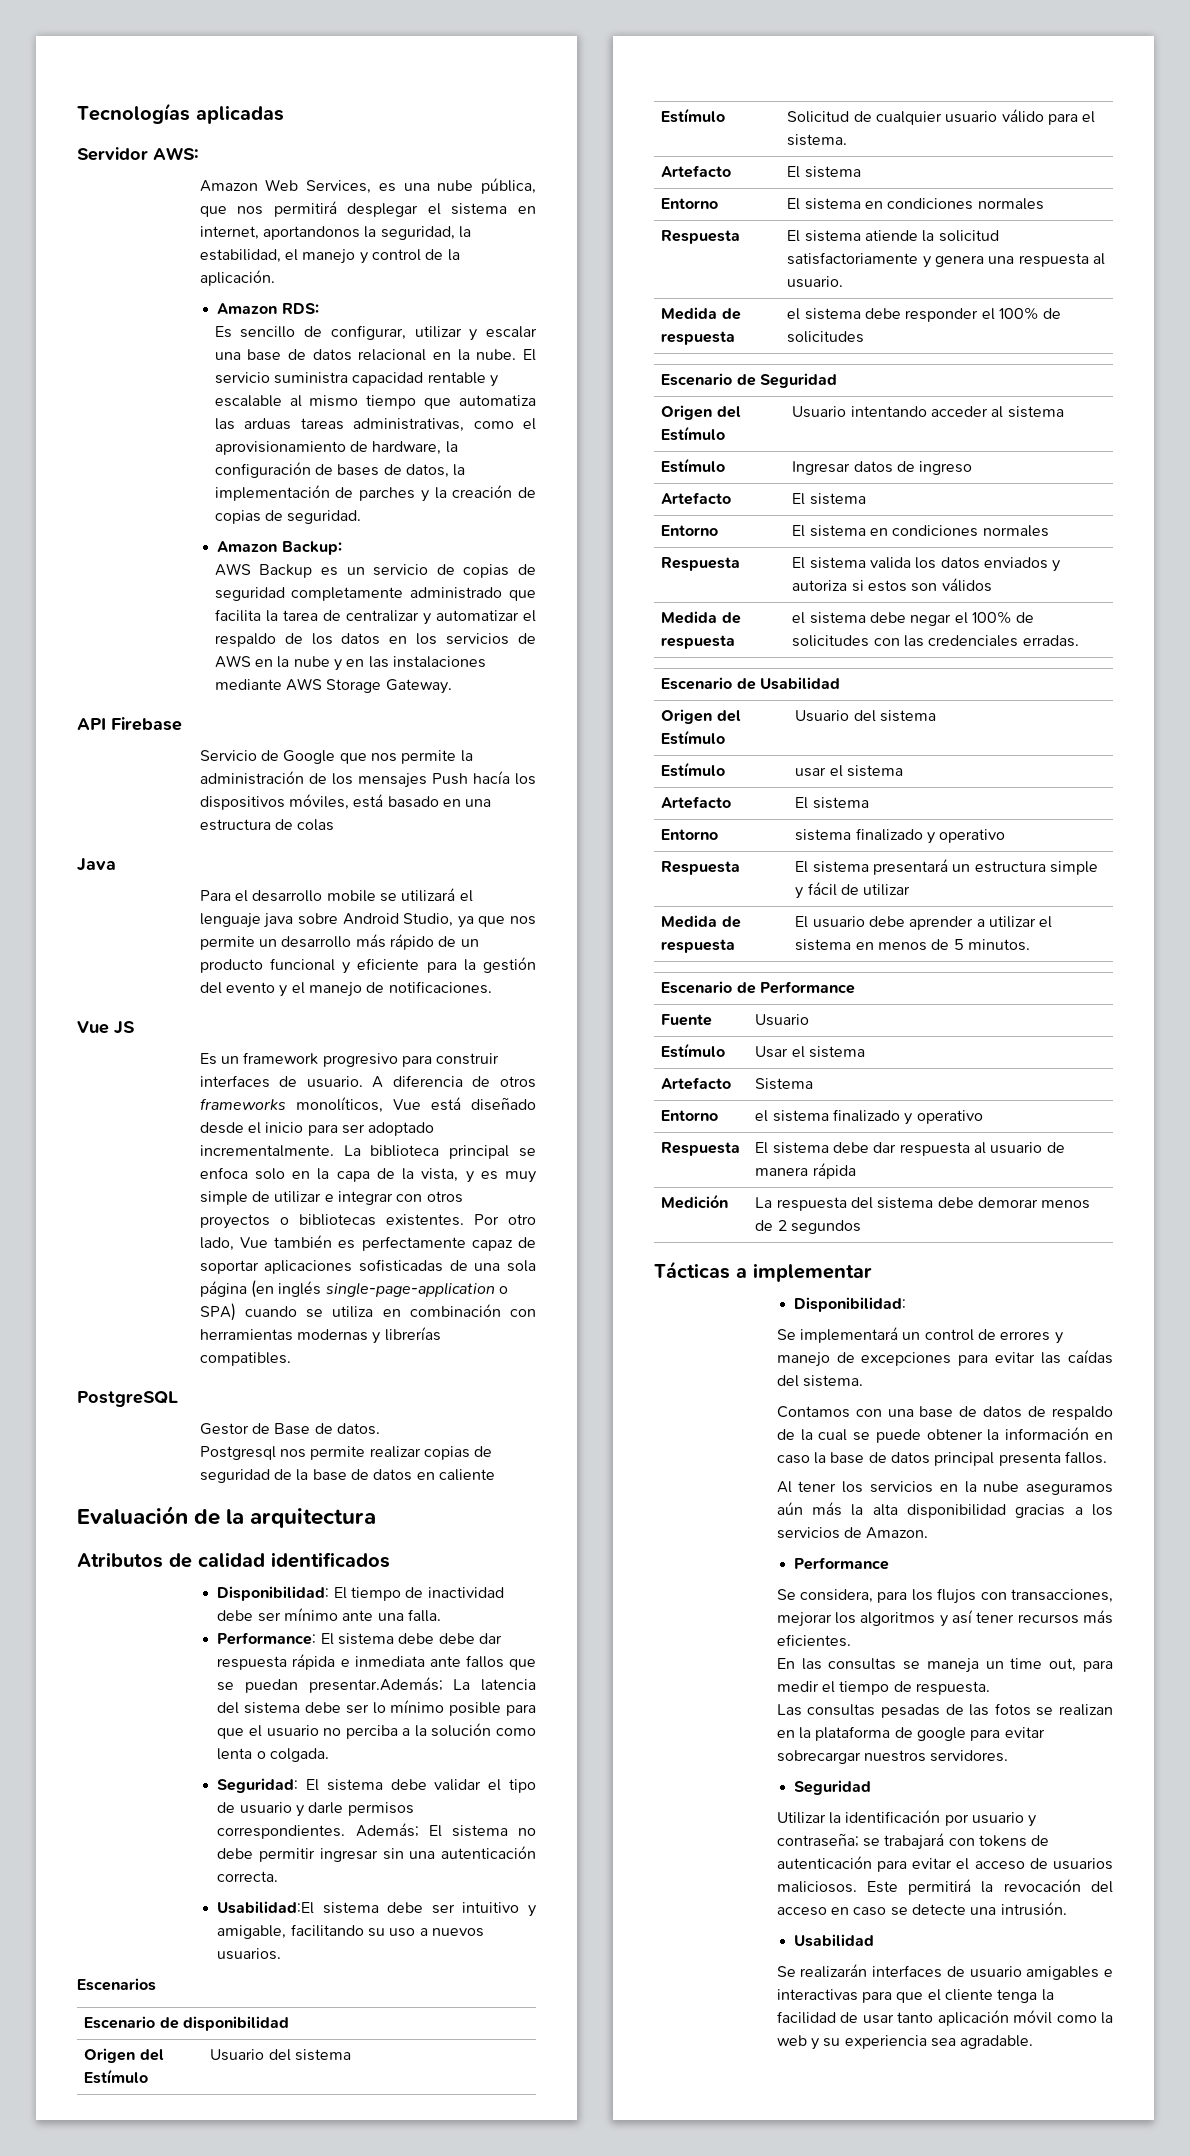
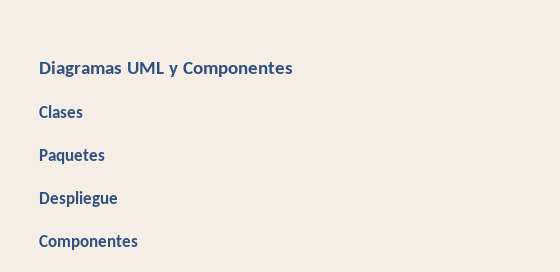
[77,103,284,124] [77,147,199,161] [199,178,536,194] [199,201,537,217] [199,226,472,240] [199,249,460,264] [199,270,275,286] [217,303,319,314] [214,325,537,341] [214,349,537,361] [214,372,498,387] [214,395,536,409] [214,418,536,432] [214,441,458,455] [214,462,466,478] [214,485,536,502] [214,510,362,524] [217,541,342,555] [214,563,536,578] [214,587,536,601] [214,609,536,625] [214,633,536,647] [214,655,486,671] [214,678,452,694] [77,717,182,731] [199,750,473,764] [199,771,536,788] [199,794,492,810] [199,819,335,831] [77,858,116,871] [199,888,473,902] [199,913,536,928] [199,934,479,950] [199,957,536,974] [199,981,492,997] [77,1021,135,1034] [199,1052,500,1067] [199,1075,536,1088] [199,1097,536,1113] [199,1122,435,1136] [199,1145,536,1159] [199,1167,536,1183] [199,1191,463,1205] [199,1214,536,1229] [199,1235,536,1251] [199,1259,536,1274] [199,1280,509,1298] [199,1303,536,1321] [199,1327,441,1344] [199,1352,291,1366] [77,1391,178,1407] [199,1423,381,1435] [199,1446,493,1460] [199,1469,495,1483] [77,1505,377,1528] [77,1552,390,1568] [217,1586,504,1601] [217,1608,441,1622] [217,1632,502,1645] [217,1654,536,1670] [217,1677,536,1693] [217,1700,536,1716] [217,1723,536,1739] [217,1748,329,1762] [217,1778,536,1793] [217,1802,414,1817] [217,1823,536,1839] [217,1846,536,1862] [217,1871,279,1882] [217,1901,536,1917] [217,1924,484,1939] [217,1948,282,1960] [77,1978,156,1991] [84,2016,290,2031] [84,2048,164,2063] [84,2069,149,2084] [210,2049,352,2061] [661,108,726,123] [787,109,1096,125] [787,134,848,146] [661,165,732,178] [787,166,861,178] [661,198,719,209] [787,198,1044,210] [661,230,741,244] [787,230,999,242] [787,252,1105,268] [787,276,844,288] [661,307,741,320] [661,331,736,345] [787,307,1062,322] [787,331,865,343] [661,373,838,388] [661,405,741,420] [661,426,726,441] [792,406,1064,418] [661,458,726,473] [792,461,973,475] [661,492,732,505] [792,493,866,505] [661,525,719,536] [792,525,1049,537] [661,557,741,571] [792,557,1061,572] [792,578,992,592] [661,611,741,624] [661,635,736,649] [792,611,1035,626] [792,635,1079,647] [661,677,841,690] [661,709,741,724] [661,730,726,745] [795,710,937,722] [661,762,726,777] [795,765,904,777] [661,796,732,809] [795,797,869,809] [661,829,719,840] [795,828,1006,844] [661,861,741,875] [795,859,1098,875] [795,882,911,899] [661,915,741,928] [661,939,736,953] [795,916,1053,930] [795,939,1030,951] [661,981,856,994] [661,1014,713,1026] [755,1014,810,1026] [661,1043,726,1058] [755,1046,866,1058] [661,1077,732,1090] [755,1078,814,1090] [661,1110,719,1121] [755,1109,983,1125] [661,1142,741,1156] [755,1142,1065,1156] [755,1163,856,1179] [661,1194,729,1209] [755,1197,1091,1211] [755,1220,862,1234] [654,1261,872,1282] [794,1297,907,1312] [776,1327,1063,1344] [776,1350,1113,1367] [776,1375,864,1387] [776,1406,1113,1420] [776,1427,1113,1443] [776,1451,1107,1466] [776,1481,1113,1495] [776,1502,1113,1518] [776,1527,929,1539] [794,1557,890,1570] [776,1588,1113,1604] [776,1610,1113,1627] [776,1634,851,1647] [776,1658,1113,1673] [776,1681,991,1695] [776,1703,1113,1718] [776,1726,1045,1741] [776,1750,1009,1764] [794,1780,872,1795] [776,1810,1037,1827] [776,1833,1050,1850] [776,1856,1113,1872] [776,1879,1113,1895] [776,1902,1067,1916] [794,1934,875,1947] [776,1964,1113,1980] [776,1989,1054,2003] [776,2010,1113,2026] [776,2035,1034,2050] Tecnologías aplicadas // Servidor AWS: // Amazon Web Services, es una nube pública, que nos permitirá desplegar el sistema en internet, aportandonos la seguridad, la estabilidad, el manejo y control de la aplicación. // Amazon RDS: // Es sencillo de configurar, utilizar y escalar una base de datos relacional en la nube. El servicio suministra capacidad rentable y escalable al mismo tiempo que automatiza las arduas tareas administrativas, como el aprovisionamiento de hardware, la configuración de bases de datos, la implementación de parches y la creación de copias de seguridad. // Amazon Backup: // AWS Backup es un servicio de copias de seguridad completamente administrado que facilita la tarea de centralizar y automatizar el respaldo de los datos en los servicios de AWS en la nube y en las instalaciones mediante AWS Storage Gateway. // API Firebase // Servicio de Google que nos permite la administración de los mensajes Push hacía los dispositivos móviles, está basado en una estructura de colas // Java // Para el desarrollo mobile se utilizará el lenguaje java sobre Android Studio, ya que nos permite un desarrollo más rápido de un producto funcional y eficiente para la gestión del evento y el manejo de notificaciones. // Vue JS // Es un framework progresivo para construir interfaces de usuario. A diferencia de otros frameworks monolíticos, Vue está diseñado desde el inicio para ser adoptado incrementalmente. La biblioteca principal se enfoca solo en la capa de la vista, y es muy simple de utilizar e integrar con otros proyectos o bibliotecas existentes. Por otro lado, Vue también es perfectamente capaz de soportar aplicaciones sofisticadas de una sola página (en inglés single-page-application o SPA) cuando se utiliza en combinación con herramientas modernas y librerías compatibles. // PostgreSQL // Gestor de Base de datos. // Postgresql nos permite realizar copias de seguridad de la base de datos en caliente // Evaluación de la arquitectura // Atributos de calidad identificados // Disponibilidad: El tiempo de inactividad debe ser mínimo ante una falla. // Performance: El sistema debe debe dar respuesta rápida e inmediata ante fallos que se puedan presentar.Además; La latencia del sistema debe ser lo mínimo posible para que el usuario no perciba a la solución como lenta o colgada. // Seguridad: El sistema debe validar el tipo de usuario y darle permisos correspondientes. Además; El sistema no debe permitir ingresar sin una autenticación correcta. // Usabilidad:El sistema debe ser intuitivo y amigable, facilitando su uso a nuevos usuarios. // Escenarios // Escenario de disponibilidad // Origen del Estímulo | Usuario del sistema // Estímulo | Solicitud de cualquier usuario válido para el sistema. // Artefacto | El sistema // Entorno | El sistema en condiciones normales // Respuesta | El sistema atiende la solicitud satisfactoriamente y genera una respuesta al usuario. // Medida de respuesta | el sistema debe responder el 100% de solicitudes // Escenario de Seguridad // Origen del Estímulo | Usuario intentando acceder al sistema // Estímulo | Ingresar datos de ingreso // Artefacto | El sistema // Entorno | El sistema en condiciones normales // Respuesta | El sistema valida los datos enviados y autoriza si estos son válidos // Medida de respuesta | el sistema debe negar el 100% de solicitudes con las credenciales erradas. // Escenario de Usabilidad // Origen del Estímulo | Usuario del sistema // Estímulo | usar el sistema // Artefacto | El sistema // Entorno | sistema finalizado y operativo // Respuesta | El sistema presentará un estructura simple y fácil de utilizar // Medida de respuesta | El usuario debe aprender a utilizar el sistema en menos de 5 minutos. // Escenario de Performance // Fuente | Usuario // Estímulo | Usar el sistema // Artefacto | Sistema // Entorno | el sistema finalizado y operativo // Respuesta | El sistema debe dar respuesta al usuario de manera rápida // Medición | La respuesta del sistema debe demorar menos de 2 segundos // Tácticas a implementar // Disponibilidad: // Se implementará un control de errores y manejo de excepciones para evitar las caídas del sistema. // Contamos con una base de datos de respaldo de la cual se puede obtener la información en caso la base de datos principal presenta fallos. // Al tener los servicios en la nube aseguramos aún más la alta disponibilidad gracias a los servicios de Amazon. // Performance // Se considera, para los flujos con transacciones, mejorar los algoritmos y así tener recursos más eficientes. // En las consultas se maneja un time out, para medir el tiempo de respuesta. // Las consultas pesadas de las fotos se realizan en la plataforma de google para evitar sobrecargar nuestros servidores. // Seguridad // Utilizar la identificación por usuario y contraseña; se trabajará con tokens de autenticación para evitar el acceso de usuarios maliciosos. Este permitirá la revocación del acceso en caso se detecte una intrusión. // Usabilidad // Se realizarán interfaces de usuario amigables e interactivas para que el cliente tenga la facilidad de usar tanto aplicación móvil como la web y su experiencia sea agradable. -> [39,61,293,77] [39,105,83,118] [39,149,105,164] [39,191,118,207] [39,235,138,250] Diagramas UML y Componentes // Clases // Paquetes // Despliegue // Componentes

